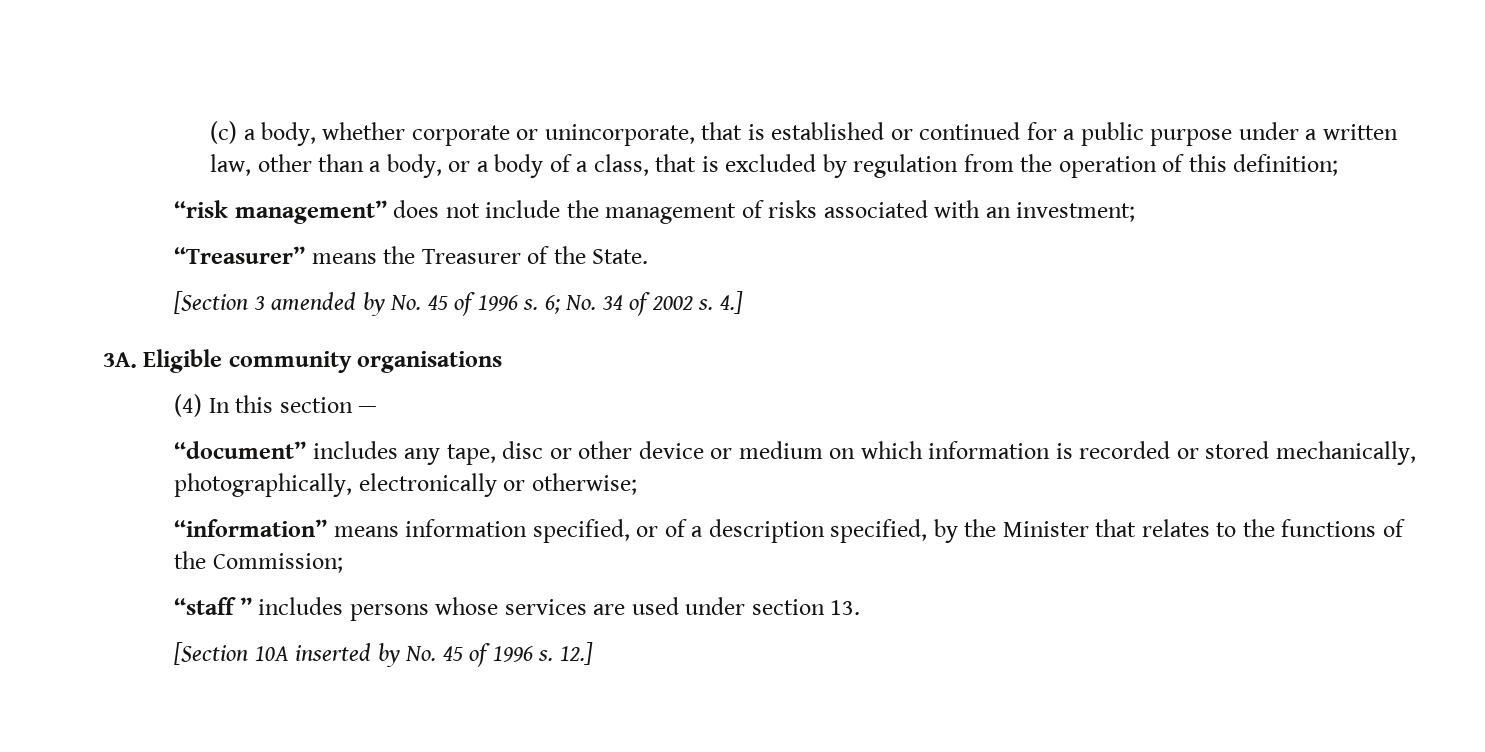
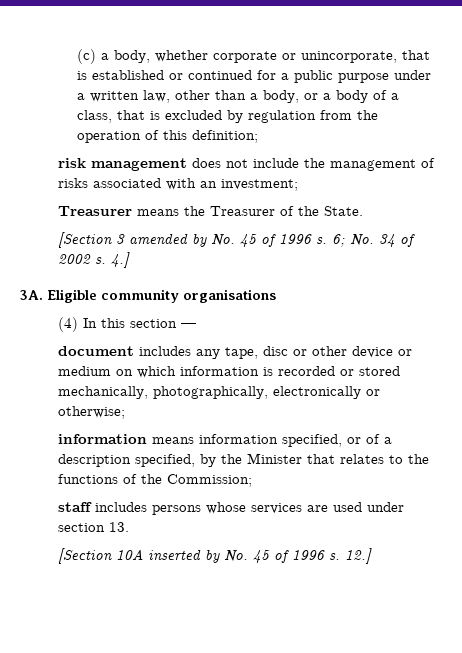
[174,200,387,224] “risk management” -> [57,158,187,171] risk management
[174,246,306,264] “Treasurer” -> [57,206,132,216] Treasurer
[174,441,307,459] “document” -> [57,346,134,356] document
[174,519,328,537] “information” -> [57,434,147,444] information
[174,597,252,615] “staff ” -> [57,502,92,512] staff

